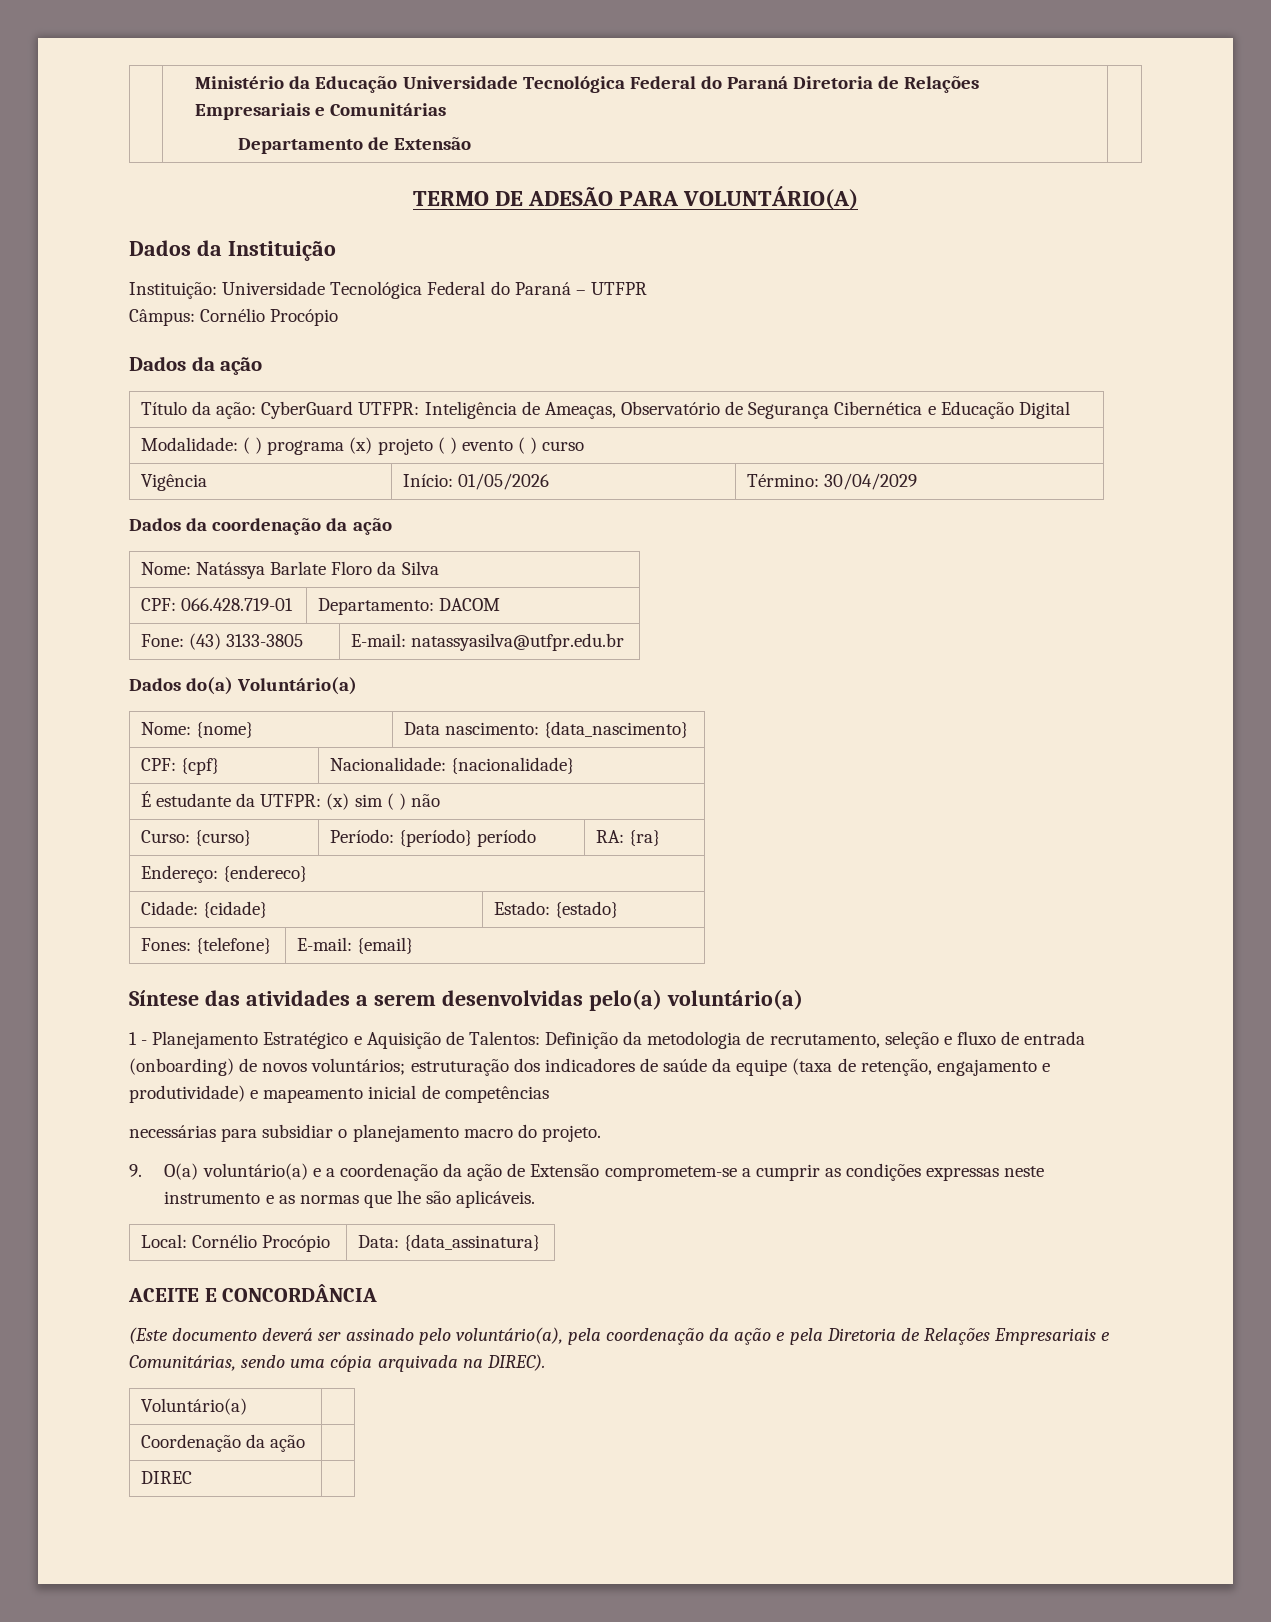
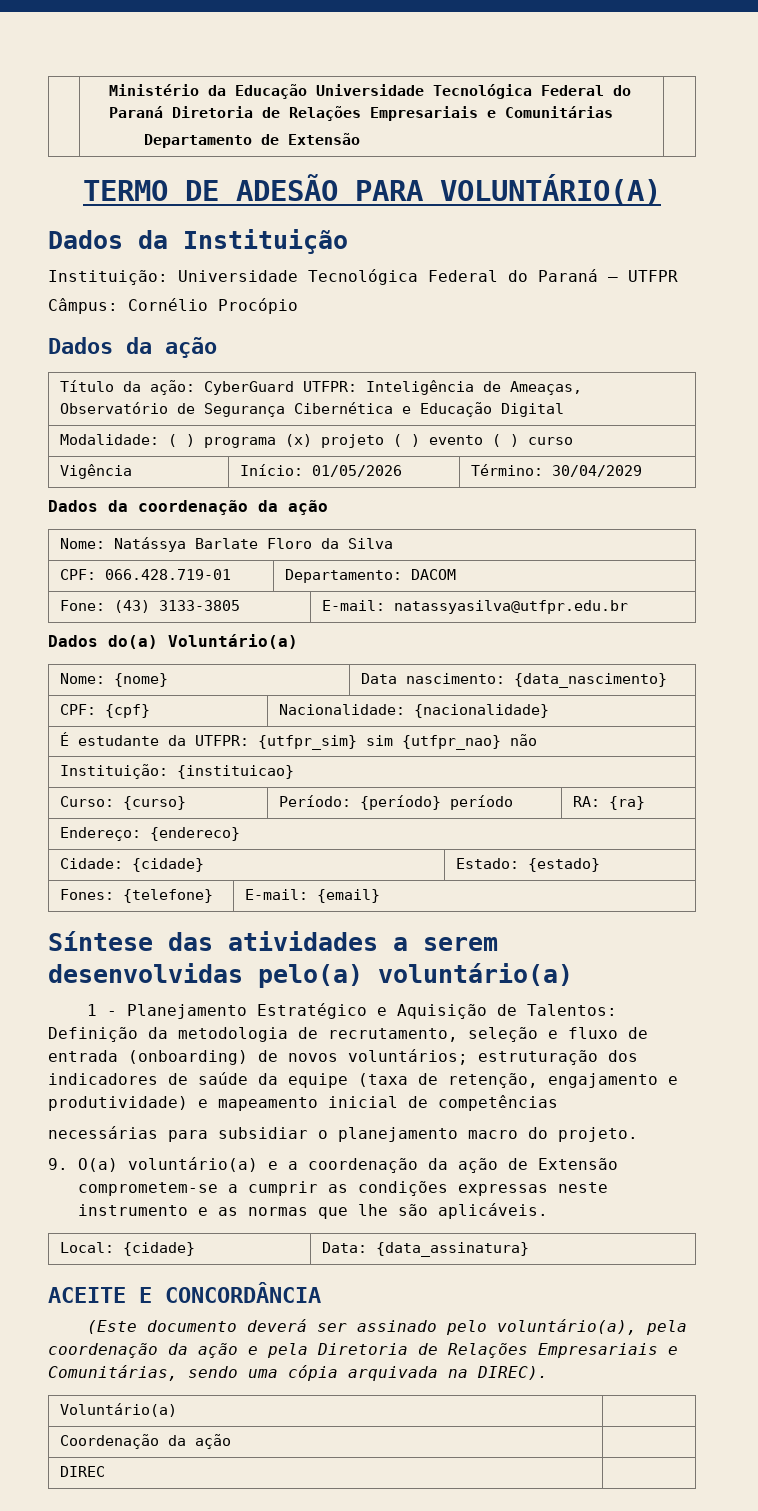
[326,793,406,810] (x) sim ( ) -> [257,735,501,750] {utfpr_sim} sim {utfpr_nao}
(440, 800) none -> [59,764,294,779] // Instituição: {instituicao}
[192,1234,331,1252] Cornélio Procópio -> [122,1242,195,1256] {cidade}

